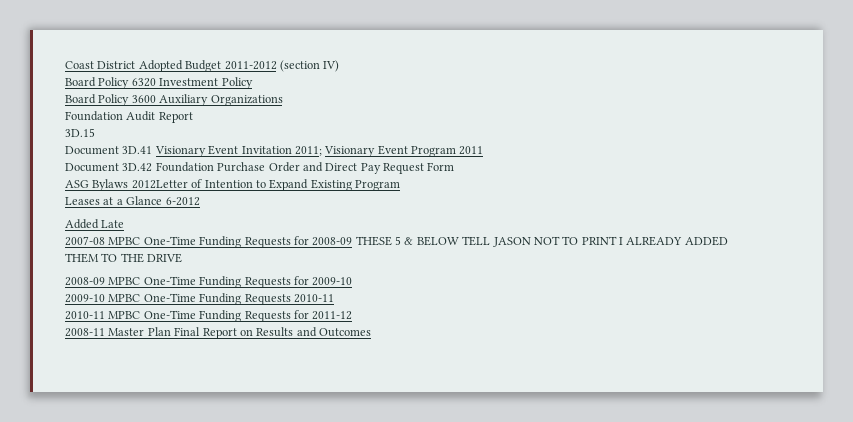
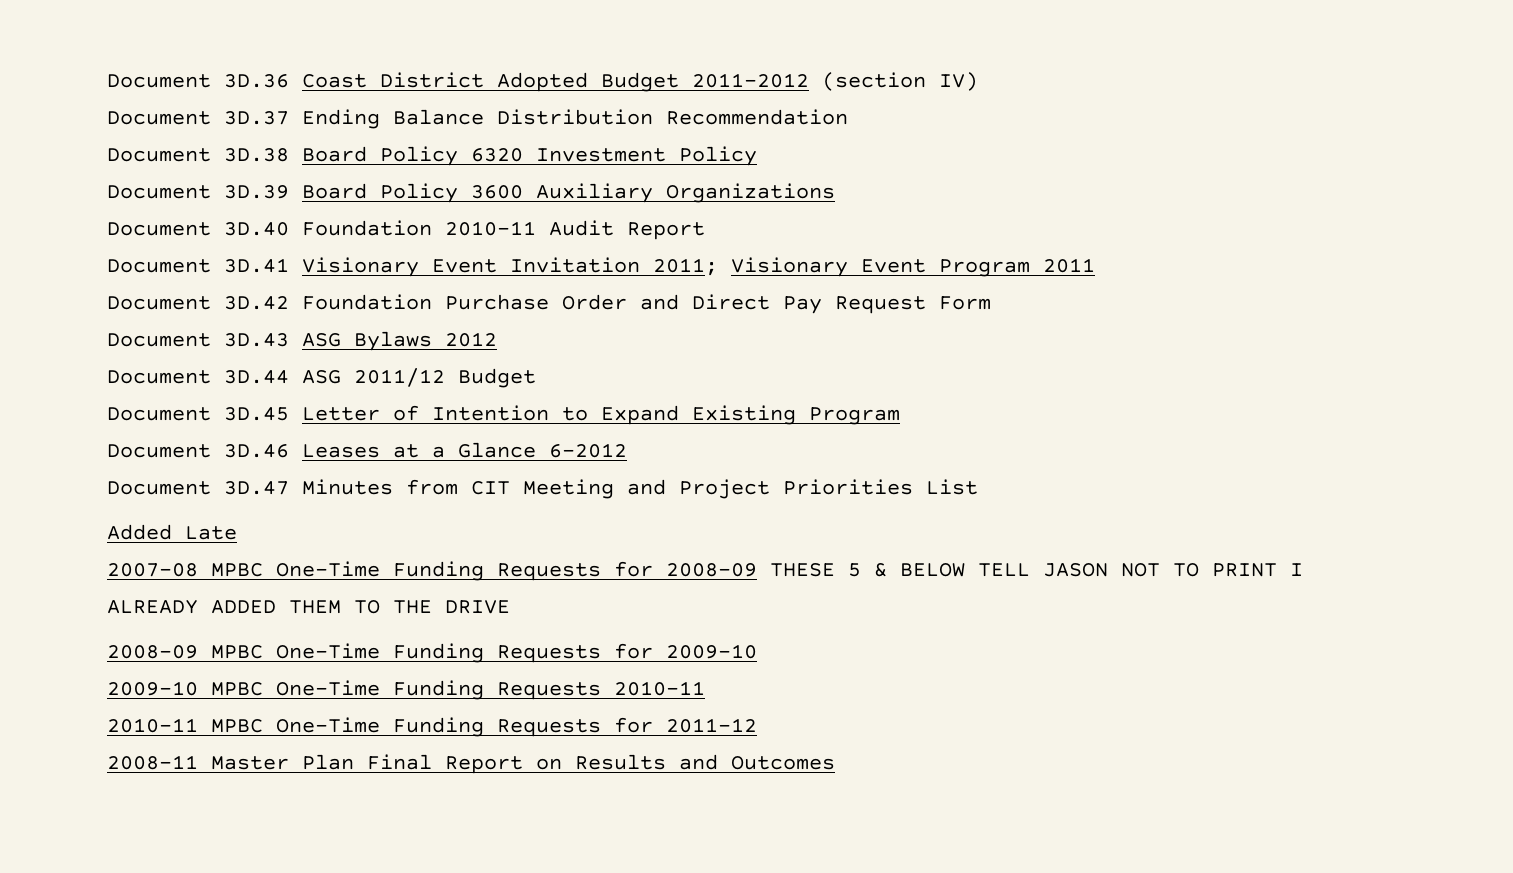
(65, 65) none -> [107,74,289,88] Document 3D.36
(340, 66) none -> [107,109,848,129] [107,148,289,162] Document 3D.37 Ending Balance Distribution Recommendation // Document 3D.38
(253, 83) none -> [107,185,289,199] Document 3D.39
[65,111,123,121] Foundation -> [107,220,536,236] Document 3D.40 Foundation 2010-11
[65,128,95,137] // 3D.15 -> (705, 231) none
[65,179,188,191] ASG Bylaws 2012Letter -> [107,331,497,351] [107,368,536,388] [107,407,380,421] Document 3D.43 ASG Bylaws 2012 // Document 3D.44 ASG 2011/12 Budget // Document 3D.45 Letter
(400, 185) none -> [107,444,289,458] Document 3D.46
(200, 201) none -> [107,479,978,499] // Document 3D.47 Minutes from CIT Meeting and Project Priorities List

